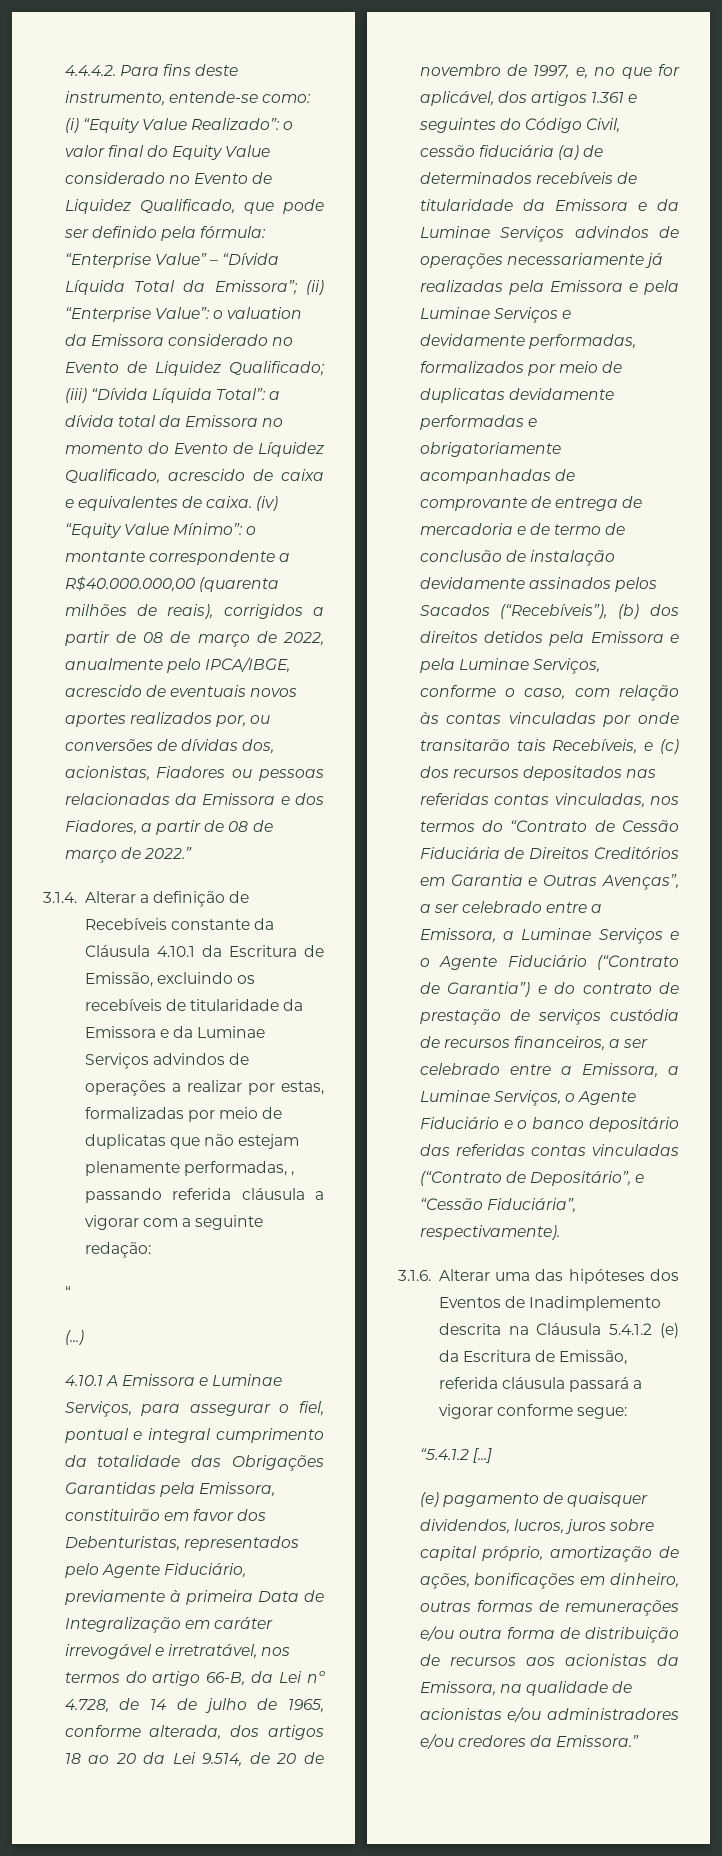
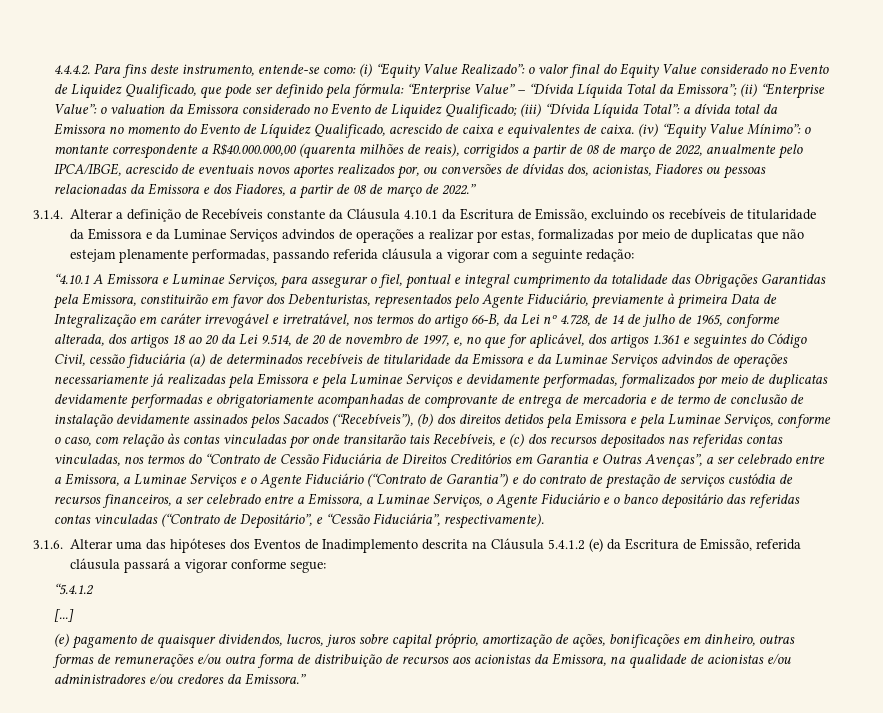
[291,1171,295,1176] , -> (270, 256) none
[64,1286,71,1298] [64,1330,84,1345] [64,1375,103,1386] “ // (...) // 4.10.1 -> [54,273,91,284] “4.10.1
(469, 1454) none -> (95, 589) //

